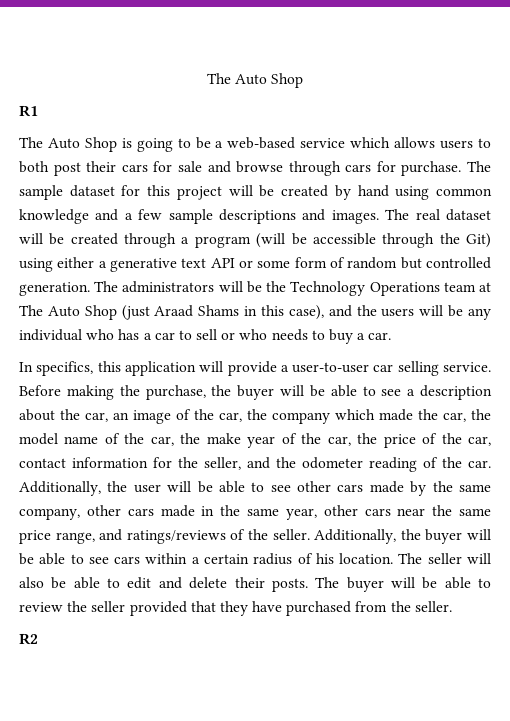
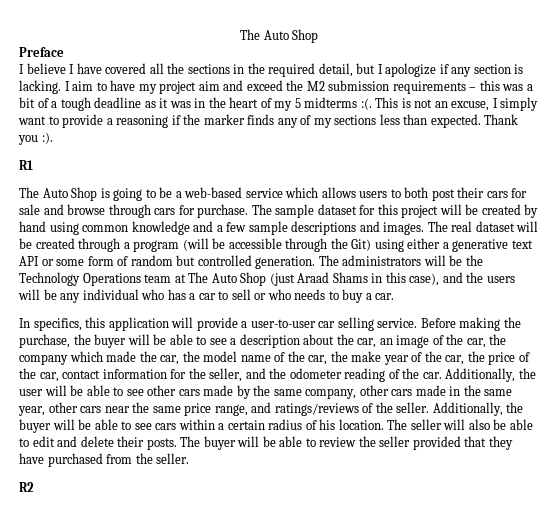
[206,73,304,88] The Auto Shop -> [239,29,319,43] [19,47,64,57] [19,63,524,77] [19,80,533,94] [19,97,539,111] [18,114,519,128] [18,132,53,145] The Auto Shop // Preface // I believe I have covered all the sections in the required detail, but I apologize if any section is lacking. I aim to have my project aim and exceed the M2 submission requirements – this was a bit of a tough deadline as it was in the heart of my 5 midterms :(. This is not an excuse, I simply want to provide a reasoning if the marker finds any of my sections less than expected. Thank you :).

